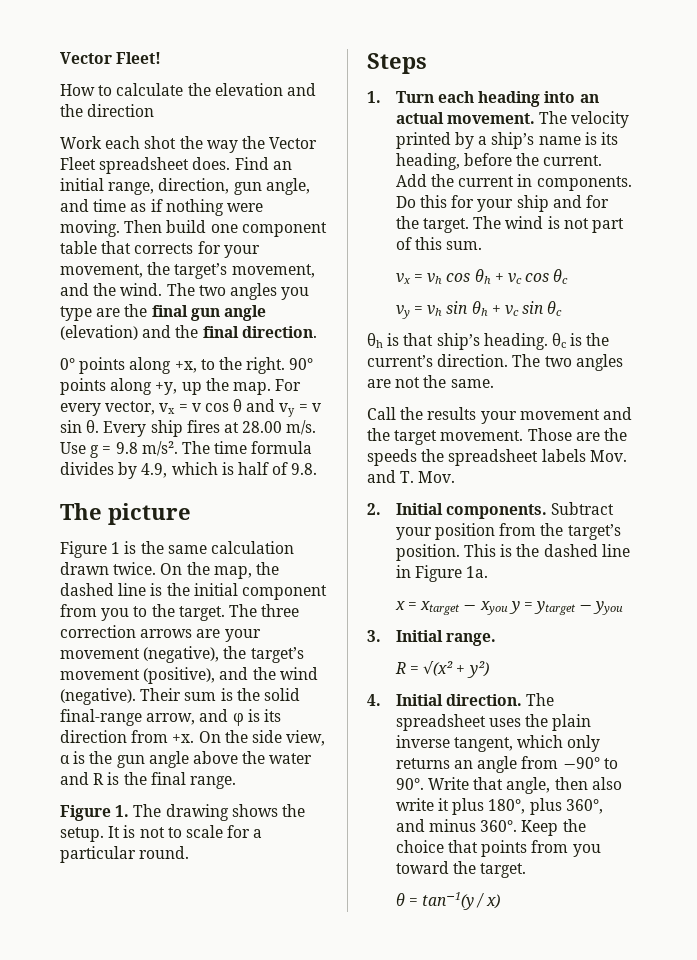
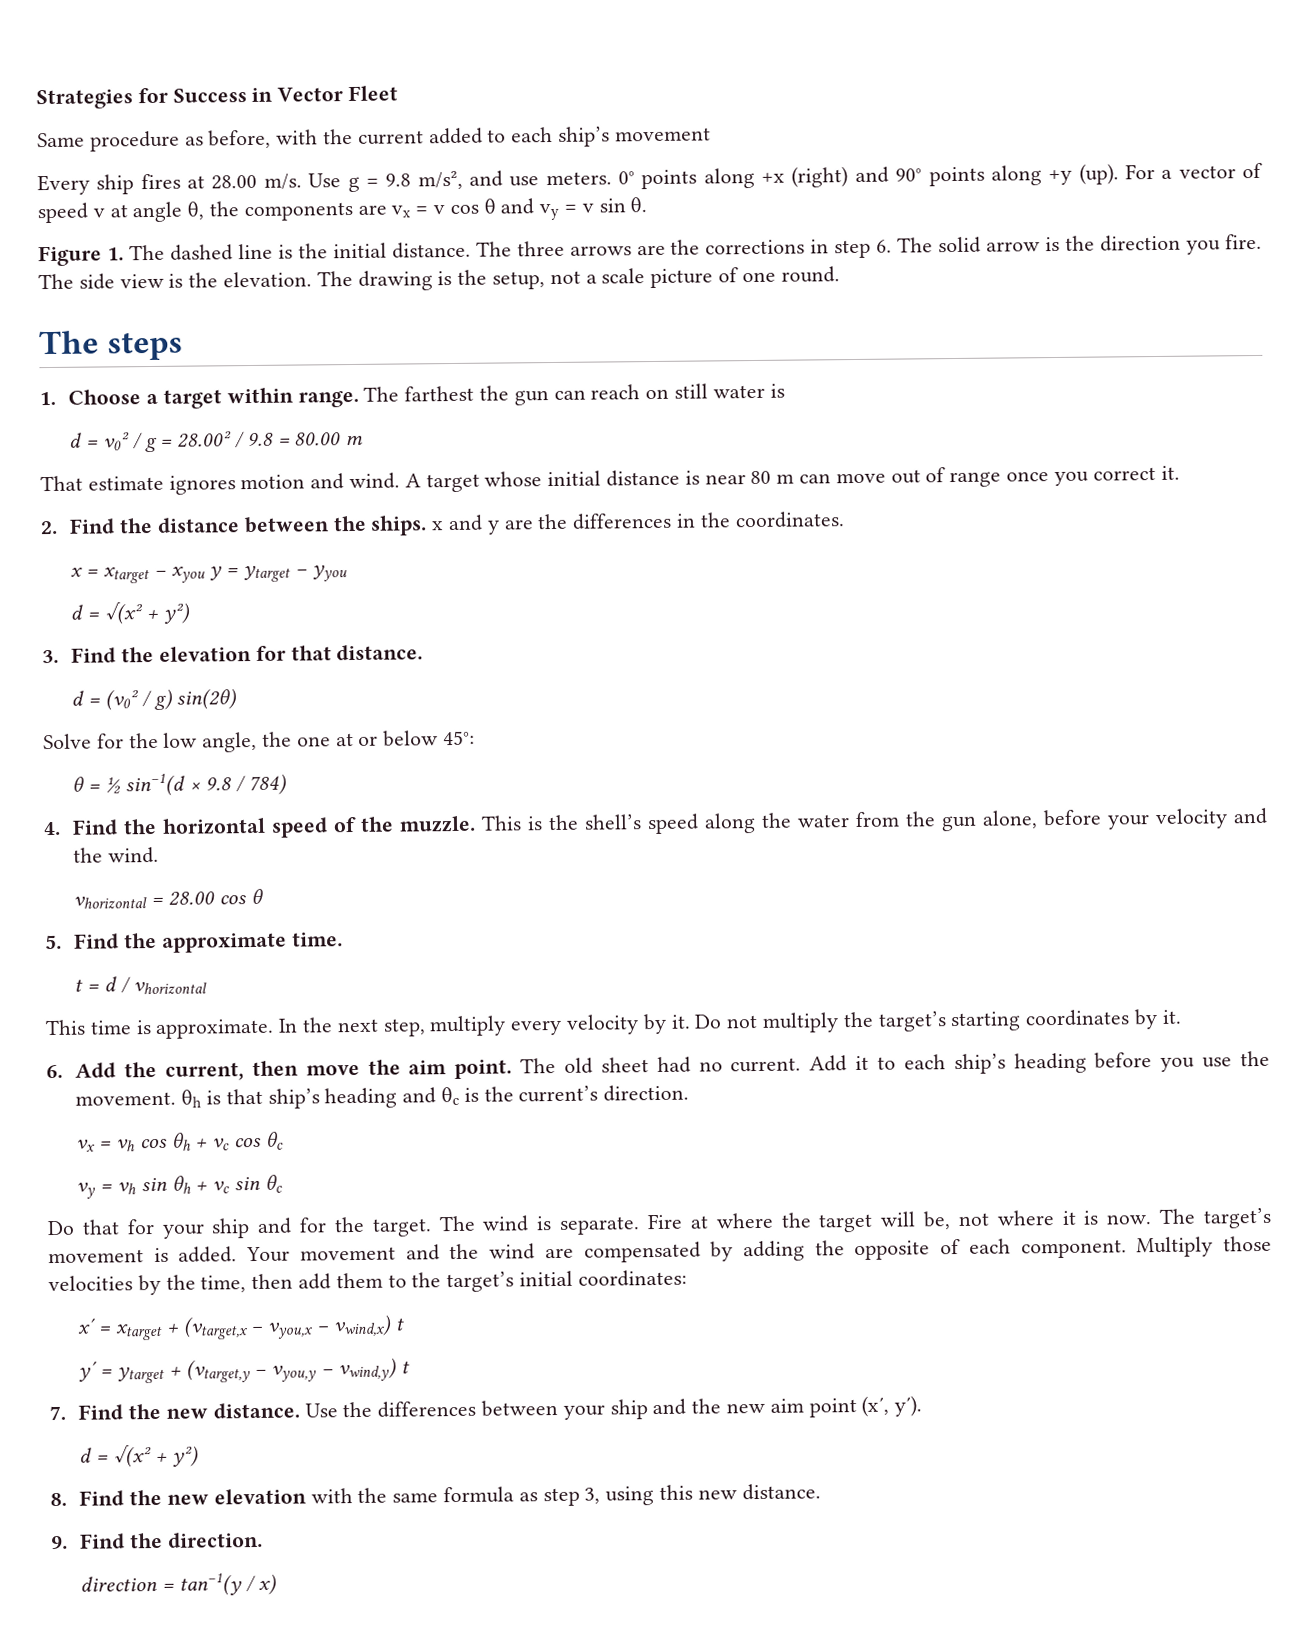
[60,52,162,64] [60,83,316,96] [60,104,155,117] [60,136,318,153] [60,157,292,174] [60,178,310,195] [60,199,263,216] [60,220,327,237] [60,241,260,258] [60,262,315,279] [60,283,310,300] [60,304,266,321] [60,325,317,340] [60,357,314,374] [60,378,302,395] [60,401,156,416] Vector Fleet! // How to calculate the elevation and the direction // Work each shot the way the Vector Fleet spreadsheet does. Find an initial range, direction, gun angle, and time as if nothing were moving. Then build one component table that corrects for your movement, the target’s movement, and the wind. The two angles you type are the final gun angle (elevation) and the final direction. // 0° points along +x, to the right. 90° points along +y, up the map. For every vector, -> [36,85,399,110] [37,126,711,152] [37,162,1264,196] [37,201,387,224] Strategies for Success in Vector Fleet // Same procedure as before, with the current added to each ship’s movement // Every ship fires at 28.00 m/s. Use g = 9.8 m/s², and use meters. 0° points along +x (right) and 90° points along +y (up). For a vector of speed v at angle θ, the components are
[103,420,317,437] [60,441,313,458] [60,462,318,479] [60,503,191,525] [60,541,294,558] [60,562,279,579] Every ship fires at 28.00 m/s. Use g = 9.8 m/s². The time formula divides by 4.9, which is half of 9.8. // The picture // Figure 1 is the same calculation drawn twice. On the map, the -> [38,244,165,267] // Figure 1. The
[241,585,327,600] [60,604,225,621] component from you to the target. -> [391,241,471,259] distance.
[60,625,136,638] correction -> (565, 248) none
[224,629,261,642] [60,646,304,663] [60,667,318,684] [60,688,300,705] [60,709,281,726] [60,730,326,746] [60,751,313,768] [60,772,236,789] [60,804,305,821] [60,825,263,842] [60,846,190,863] [367,53,427,74] [367,91,599,107] [395,111,630,128] [395,132,618,149] [395,153,603,170] [395,174,632,191] [395,195,609,212] [395,216,624,233] [395,237,483,250] your movement (negative), the target’s movement (positive), and the wind (negative). Their sum is the solid final-range arrow, and φ is its direction from +x. On the side view, α is the gun angle above the water and R is the final range. // Figure 1. The drawing shows the setup. It is not to scale for a particular round. // Steps // 1. Turn each heading into an actual movement. The velocity printed by a ship’s name is its heading, before the current. Add the current in components. Do this for your ship and for the target. The wind is not part of this sum. -> [670,233,1263,259] [38,266,840,291] [39,330,184,361] [39,383,785,409] [69,431,364,453] [40,465,1180,495] [40,511,845,536] [70,565,348,584] [70,602,190,625] [42,644,424,664] [71,688,238,711] [43,730,476,753] [72,772,287,797] [43,807,1268,838] [73,846,160,864] [73,888,263,909] [45,932,343,953] [74,976,207,995] [45,1009,1181,1039] [46,1050,1271,1081] [75,1084,690,1109] the corrections in step 6. The solid arrow is the direction you fire. The side view is the elevation. The drawing is the setup, not a scale picture of one round. // The steps // 1. Choose a target within range. The farthest the gun can reach on still water is // d = v0² / g = 28.00² / 9.8 = 80.00 m // That estimate ignores motion and wind. A target whose initial distance is near 80 m can move out of range once you correct it. // 2. Find the distance between the ships. x and y are the differences in the coordinates. // x = xtarget − xyou y = ytarget − yyou // d = √(x² + y²) // 3. Find the elevation for that distance. // d = (v0² / g) sin(2θ) // Solve for the low angle, the one at or below 45°: // θ = ½ sin−1(d × 9.8 / 784) // 4. Find the horizontal speed of the muzzle. This is the shell’s speed along the water from the gun alone, before your velocity and the wind. // vhorizontal = 28.00 cos θ // 5. Find the approximate time. // t = d / vhorizontal // This time is approximate. In the next step, multiply every velocity by it. Do not multiply the target’s starting coordinates by it. // 6. Add the current, then move the aim point. The old sheet had no current. Add it to each ship’s heading before you use the movement. θh is that ship’s heading and θc is the current’s direction.
[367,333,610,350] [367,354,623,371] [367,375,494,388] [367,407,632,424] [367,428,627,445] [367,449,627,466] [367,470,456,483] [367,502,615,519] [395,523,621,540] [395,544,630,561] [395,565,489,582] [394,601,624,615] [367,630,496,646] [394,661,489,678] [367,693,555,706] [395,714,592,731] [395,735,601,752] [395,756,618,773] [395,777,622,794] [395,798,603,815] [395,819,586,836] [395,840,601,857] [395,861,527,878] [395,893,405,906] θh is that ship’s heading. θc is the current’s direction. The two angles are not the same. // Call the results your movement and the target movement. Those are the speeds the spreadsheet labels Mov. and T. Mov. // 2. Initial components. Subtract your position from the target’s position. This is the dashed line in Figure 1a. // x = xtarget − xyou y = ytarget − yyou // 3. Initial range. // R = √(x² + y²) // 4. Initial direction. The spreadsheet uses the plain inverse tangent, which only returns an angle from −90° to 90°. Write that angle, then also write it plus 180°, plus 360°, and minus 360°. Keep the choice that points from you toward the target. // θ -> [47,1207,1272,1239] [48,1235,1272,1264] [48,1269,687,1296] [77,1314,405,1341] [78,1357,410,1384] [49,1395,923,1421] [79,1445,199,1468] [50,1483,821,1507] [51,1531,263,1550] [80,1575,159,1592] Do that for your ship and for the target. The wind is separate. Fire at where the target will be, not where it is now. The target’s movement is added. Your movement and the wind are compensated by adding the opposite of each component. Multiply those velocities by the time, then add them to the target’s initial coordinates: // x′ = xtarget + (vtarget,x − vyou,x − vwind,x) t // y′ = ytarget + (vtarget,y − vyou,y − vwind,y) t // 7. Find the new distance. Use the differences between your ship and the new aim point (x′, y′). // d = √(x² + y²) // 8. Find the new elevation with the same formula as step 3, using this new distance. // 9. Find the direction. // direction

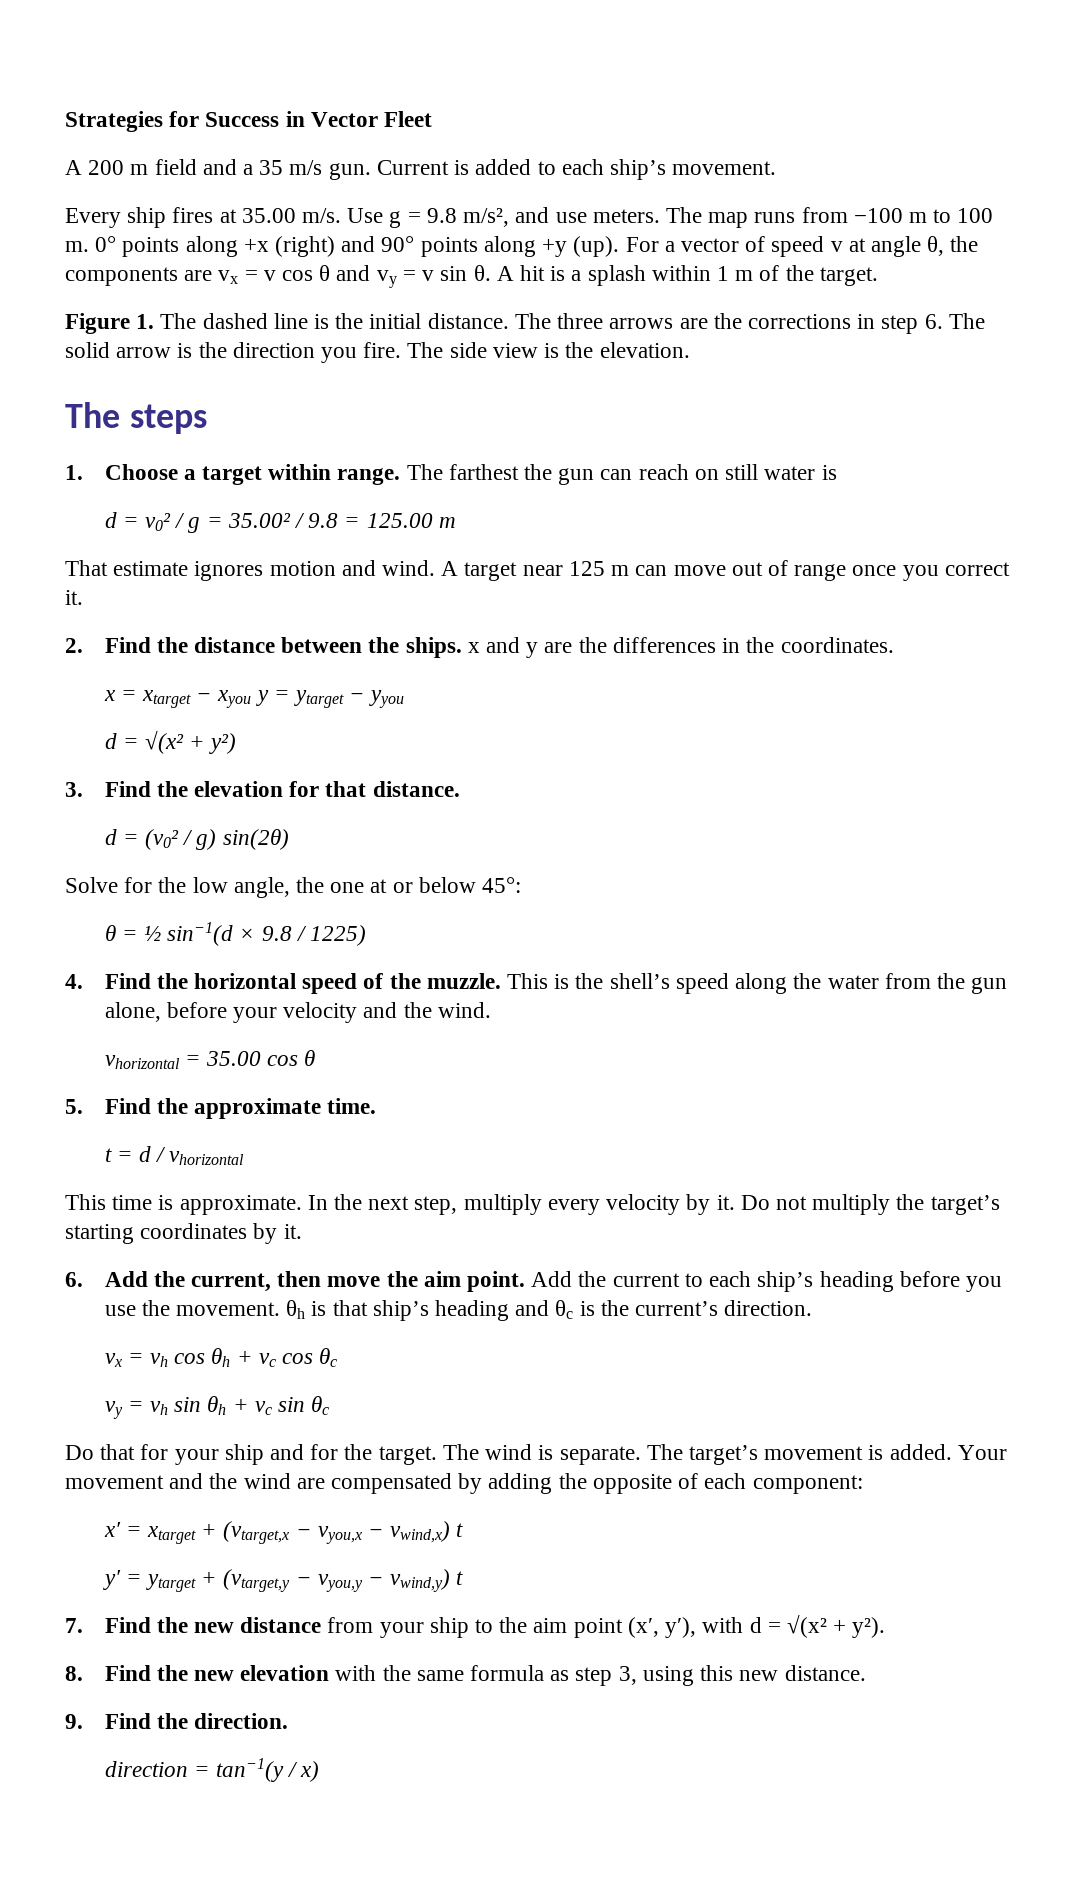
[37,128,424,152] Same procedure as before, with the current -> [65,159,470,180] A 200 m field and a 35 m/s gun. Current is
[614,127,711,142] movement -> [672,161,777,175] movement.
[211,174,258,190] 28.00 -> [241,208,296,223] 35.00
(612, 178) none -> [665,207,994,228] [65,241,89,252] The map runs from −100 m to 100 m.
(648, 205) none -> [496,265,878,286] A hit is a splash within 1 m of the target.
[316,266,840,291] The drawing is the setup, not a scale picture of one round. -> (690, 350) none
[177,431,233,448] 28.00² -> [227,513,291,528] 35.00²
[294,432,342,446] 80.00 -> [366,513,433,528] 125.00
[484,469,772,487] whose initial distance is near 80 -> [522,561,605,576] near 125
[247,773,287,796] 784) -> [310,925,367,946] 1225)
[167,891,215,906] 28.00 -> [206,1051,262,1066] 35.00
[520,1055,870,1074] The old sheet had no current. Add it -> [531,1271,680,1287] Add the current
[647,1210,1152,1233] Fire at where the target will be, not where it is now. -> (641, 1455) none
[1020,1235,1272,1259] [48,1269,687,1296] component. Multiply those velocities by the time, then add them to the target’s initial coordinates: -> [752,1475,863,1494] component:
[212,1398,766,1420] distance. Use the differences between your ship and the new -> [240,1617,528,1638] distance from your ship to the
[894,1395,923,1417] [79,1445,199,1468] y′). // d = √(x² + y²) -> [665,1614,886,1638] y′), with d = √(x² + y²).

